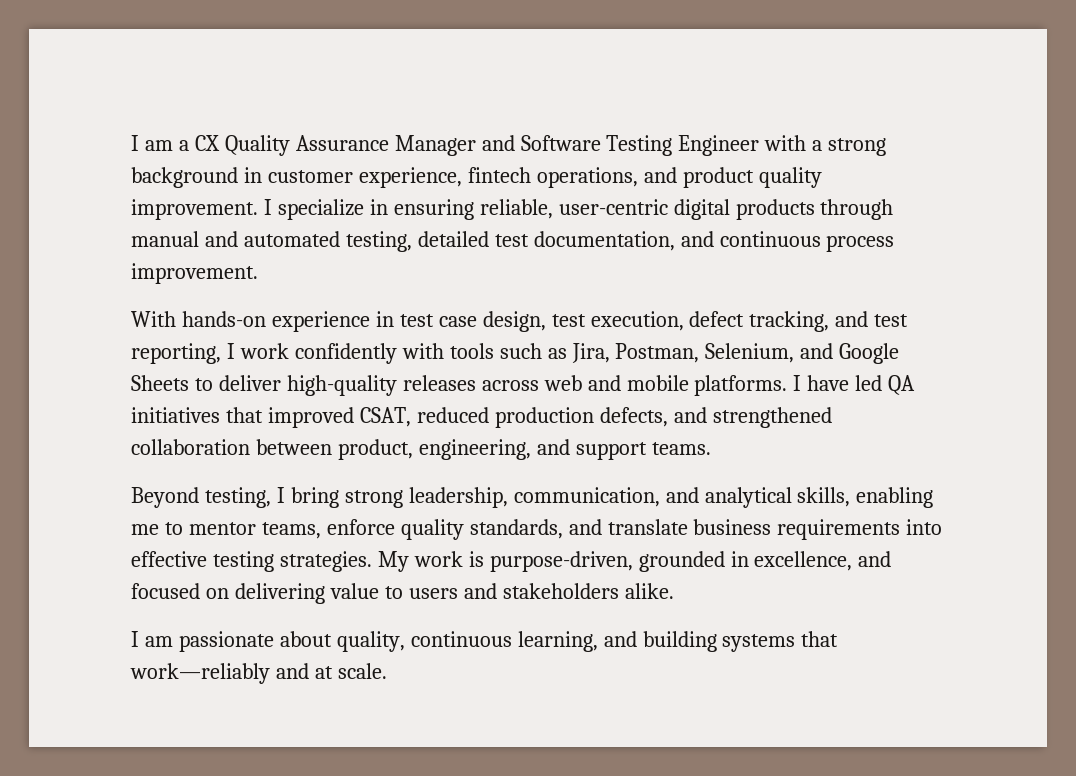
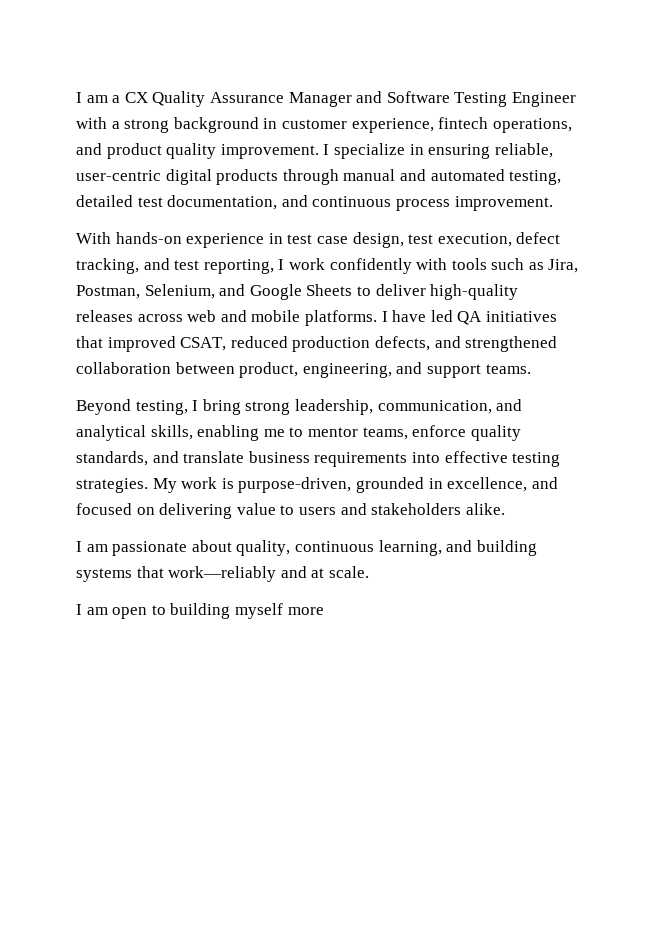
(387, 671) none -> [76,603,324,619] // I am open to building myself more

